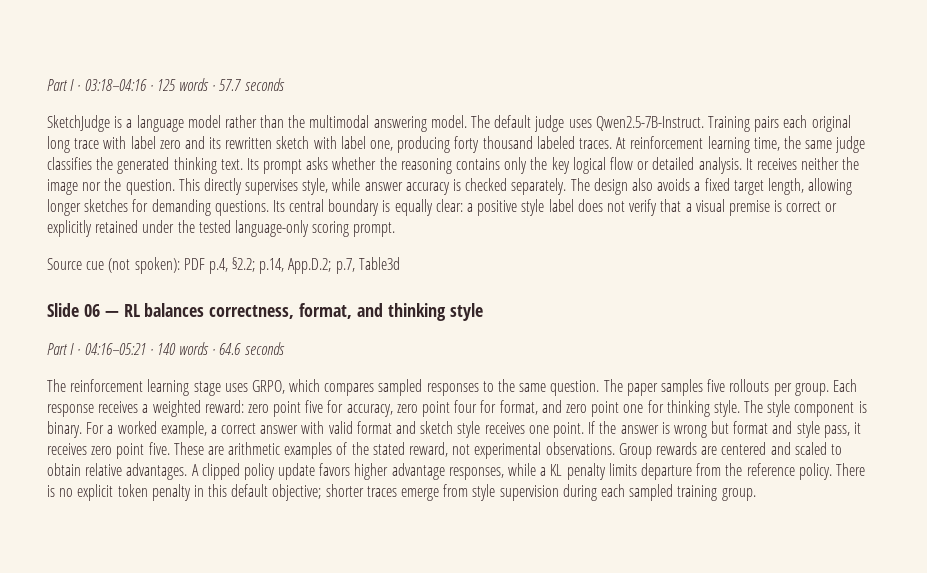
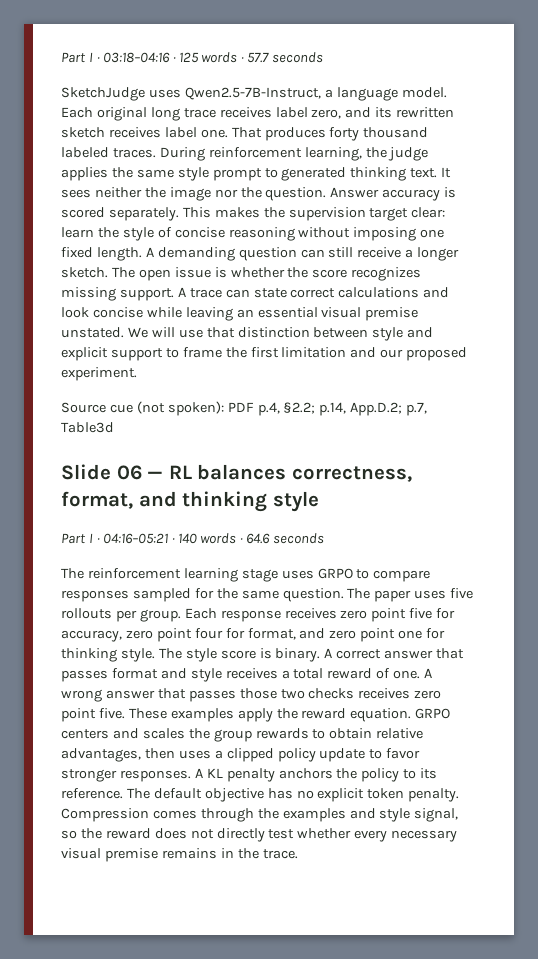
[114,115,851,132] [47,136,866,153] [47,157,797,174] is a language model rather than the multimodal answering model. The default judge uses Qwen2.5-7B-Instruct. Training pairs each original long trace with label zero and its rewritten sketch with label one, producing forty thousand labeled traces. At reinforcement learning time, the same judge classifies the generated thinking text. Its prompt asks whether the reasoning contains only the key logical flow or detailed analysis. It receives -> [148,87,447,101] [61,107,455,121] [61,127,429,141] [61,147,429,161] [61,167,452,181] [61,189,91,198] uses Qwen2.5-7B-Instruct, a language model. Each original long trace receives label zero, and its rewritten sketch receives label one. That produces forty thousand labeled traces. During reinforcement learning, the judge applies the same style prompt to generated thinking text. It sees
[178,178,853,195] [47,199,838,216] [47,220,396,237] This directly supervises style, while answer accuracy is checked separately. The design also avoids a fixed target length, allowing longer sketches for demanding questions. Its central boundary is equally clear: a positive style label does not verify that a visual premise is correct or explicitly retained under the tested language-only scoring prompt. -> [330,187,457,201] [61,207,446,221] [61,227,445,241] [61,247,460,261] [61,267,422,281] [61,287,450,301] [61,307,419,321] [61,327,434,341] [61,347,468,361] [61,367,137,381] Answer accuracy is scored separately. This makes the supervision target clear: learn the style of concise reasoning without imposing one fixed length. A demanding question can still receive a longer sketch. The open issue is whether the score recognizes missing support. A trace can state correct calculations and look concise while leaving an essential visual premise unstated. We will use that distinction between style and explicit support to frame the first limitation and our proposed experiment.
[251,379,494,396] GRPO, which compares sampled responses to -> [317,568,431,582] [61,588,214,602] GRPO to compare responses sampled for
[660,379,703,396] samples -> [414,590,447,599] uses
[142,400,244,417] a weighted reward: -> (337, 613) none
[794,402,855,417] component -> [220,650,256,659] score
[86,421,861,438] For a worked example, a correct answer with valid format and sketch style receives one point. If the answer is wrong but format and style pass, it -> [324,648,465,659] [61,668,433,682] [61,688,355,702] A correct answer that passes format and style receives a total reward of one. A wrong answer that passes those two checks
[207,442,842,459] [47,463,865,480] [47,484,756,501] are arithmetic examples of the stated reward, not experimental observations. Group rewards are centered and scaled to obtain relative advantages. A clipped policy update favors higher advantage responses, while a KL penalty limits departure from the reference policy. There is no explicit token penalty in this default objective; shorter traces emerge from style supervision during each sampled training group. -> [170,708,451,722] [61,728,424,742] [61,748,421,762] [61,768,438,782] [61,788,460,802] [61,808,459,822] [61,828,458,842] [61,848,298,862] examples apply the reward equation. GRPO centers and scales the group rewards to obtain relative advantages, then uses a clipped policy update to favor stronger responses. A KL penalty anchors the policy to its reference. The default objective has no explicit token penalty. Compression comes through the examples and style signal, so the reward does not directly test whether every necessary visual premise remains in the trace.

